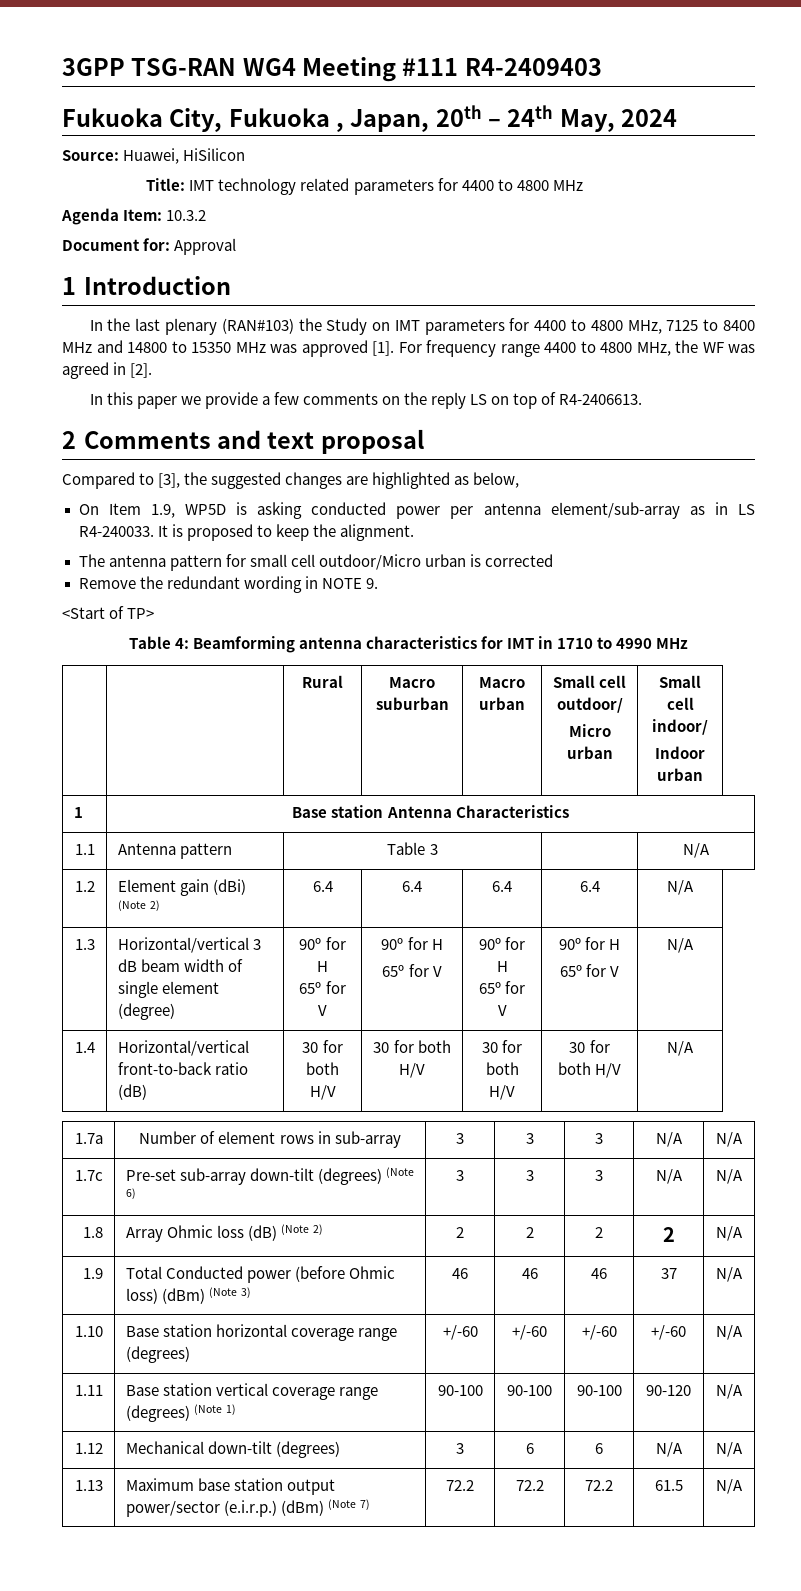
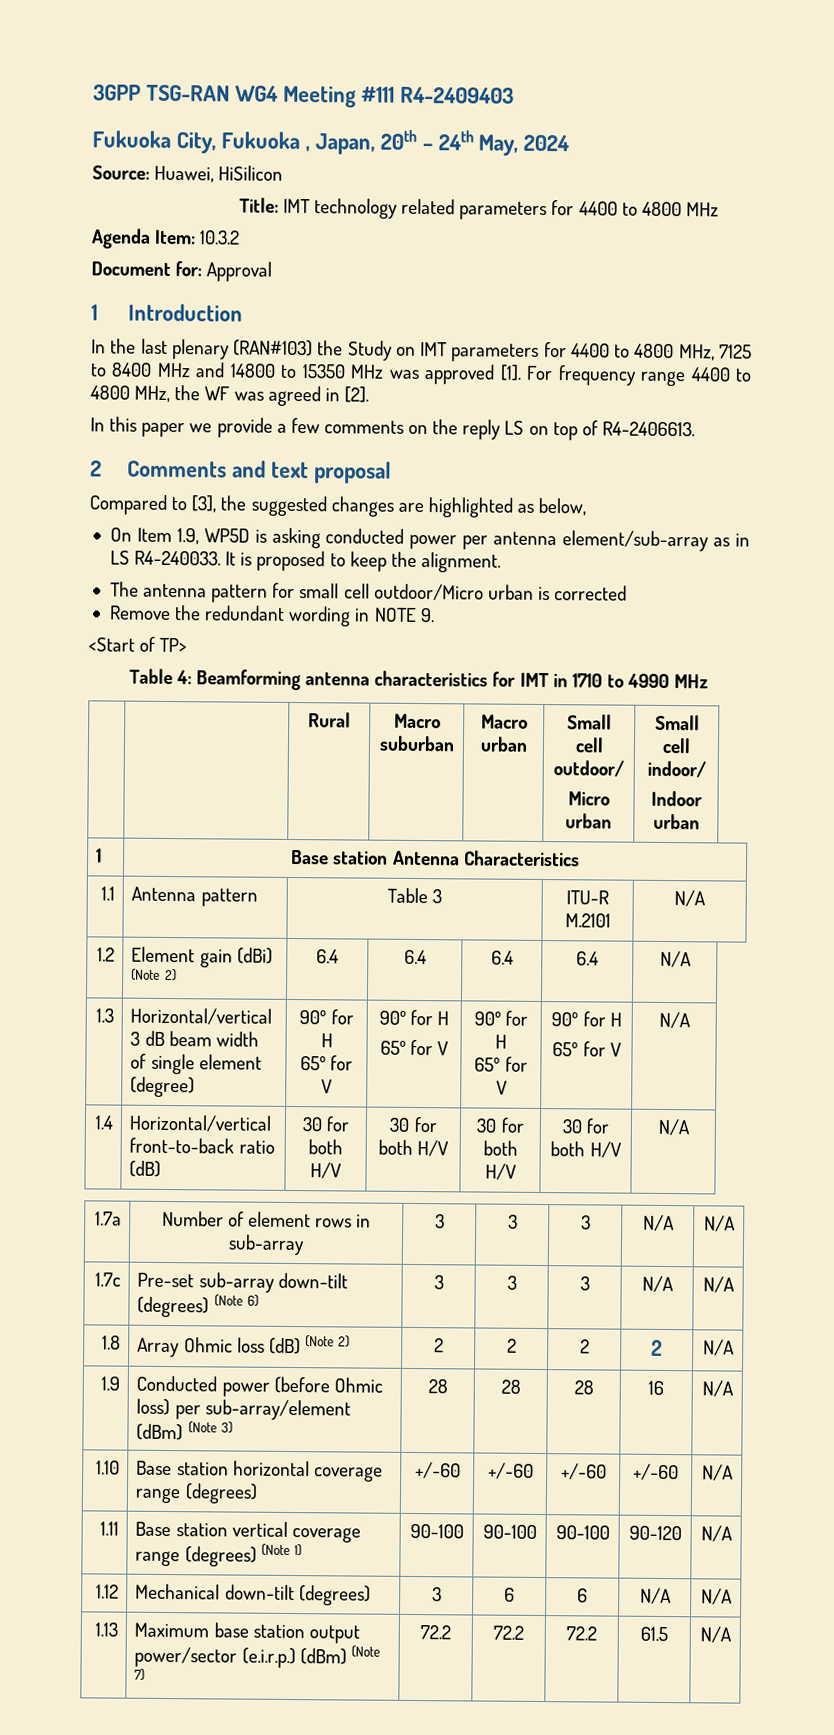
(438, 849) none -> [566,890,609,905] [564,913,611,928] ITU-R M.2101
[125,1266,162,1279] Total -> (120, 1383) none
(158, 1296) none -> [174,1399,351,1421] per sub-array/element
[452,1268,468,1279] [521,1268,538,1279] [591,1268,607,1279] [660,1268,677,1279] 46 | 46 | 46 | 37 -> [427,1379,448,1394] [500,1379,521,1394] [573,1380,594,1395] [648,1380,664,1395] 28 | 28 | 28 | 16

